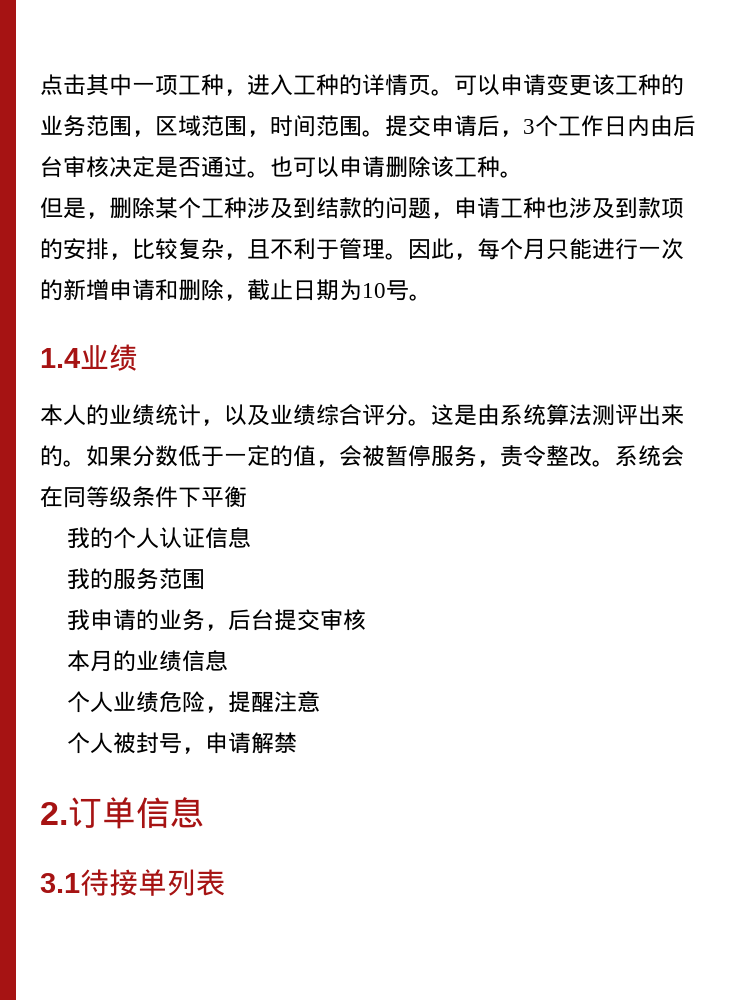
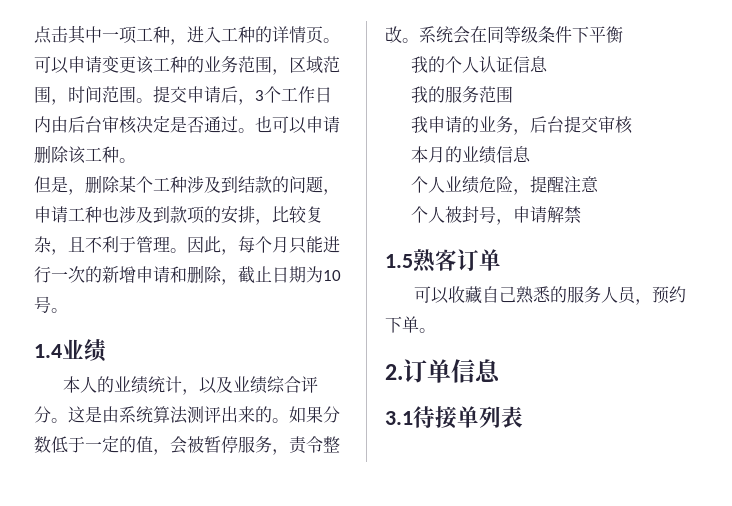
(298, 742) none -> [385,249,501,273] [413,286,686,305] [385,316,436,333] // 1.5熟客订单 // 可以收藏自己熟悉的服务人员，预约下单。

